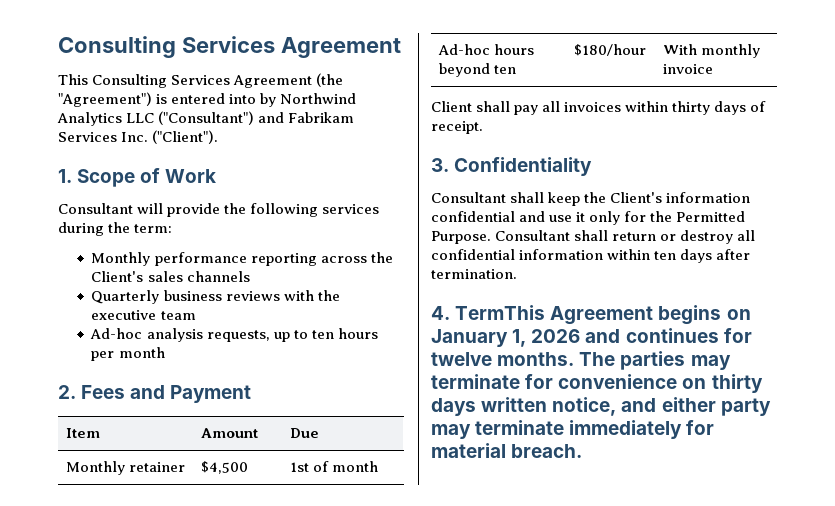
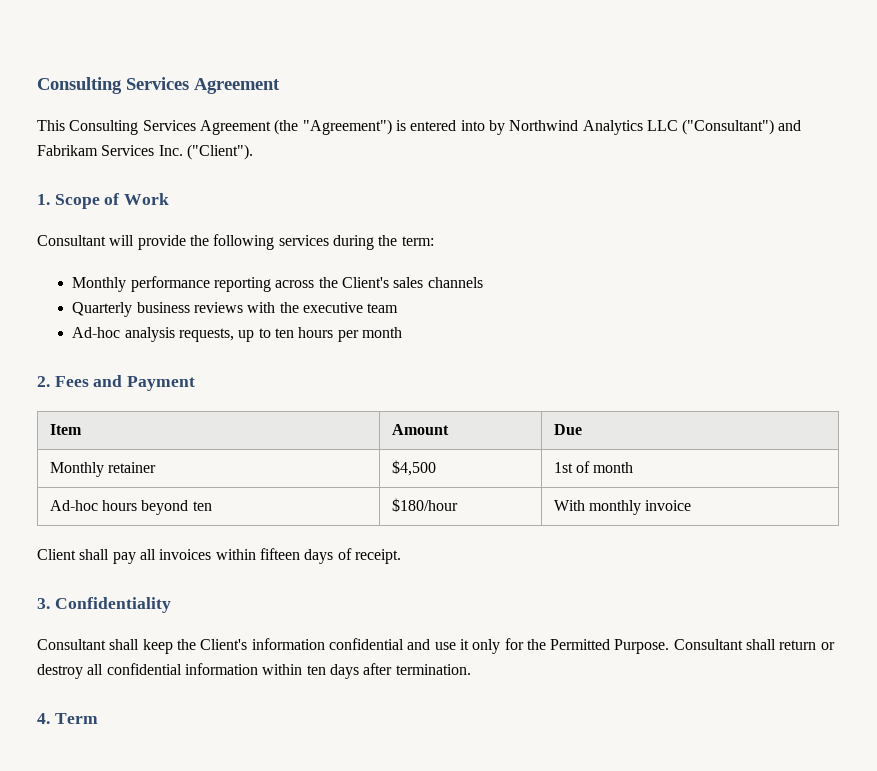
[672,101,711,115] thirty -> [259,548,300,560] fifteen
[455,305,751,325] [431,328,752,347] [431,351,731,370] [431,374,763,393] [431,397,771,416] [431,420,715,439] [431,443,583,458] TermThis Agreement begins on January 1, 2026 and continues for twelve months. The parties may terminate for convenience on thirty days written notice, and either party may terminate immediately for material breach. -> [54,713,98,724] Term

